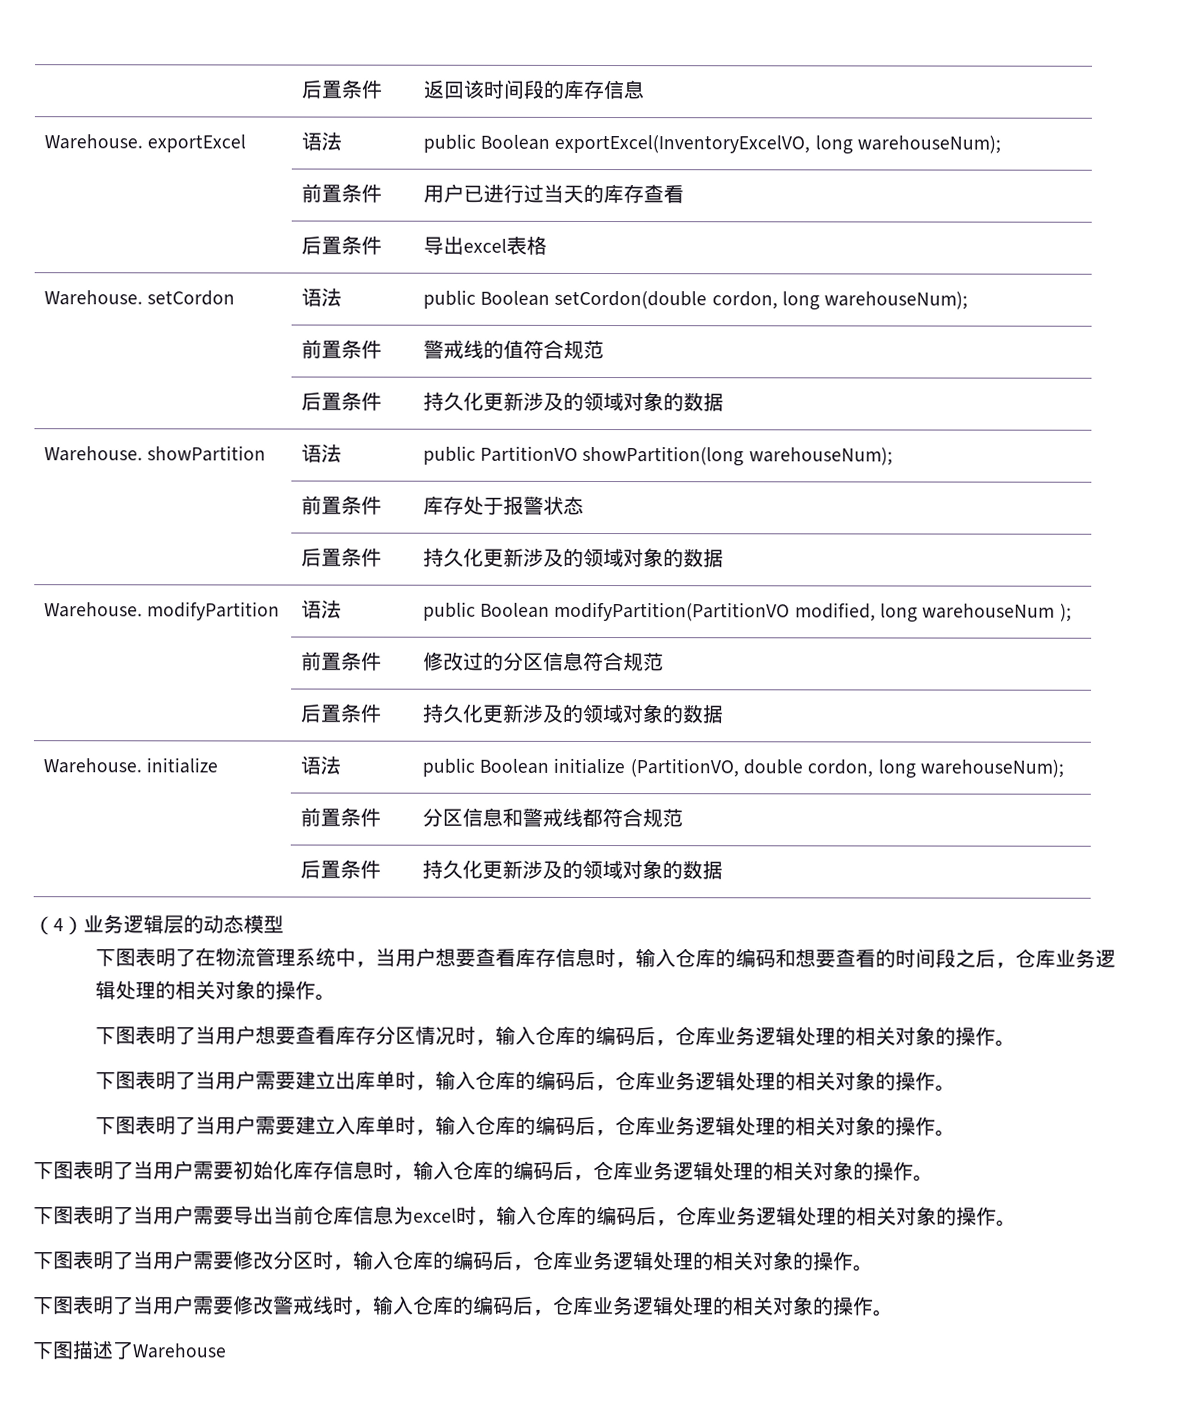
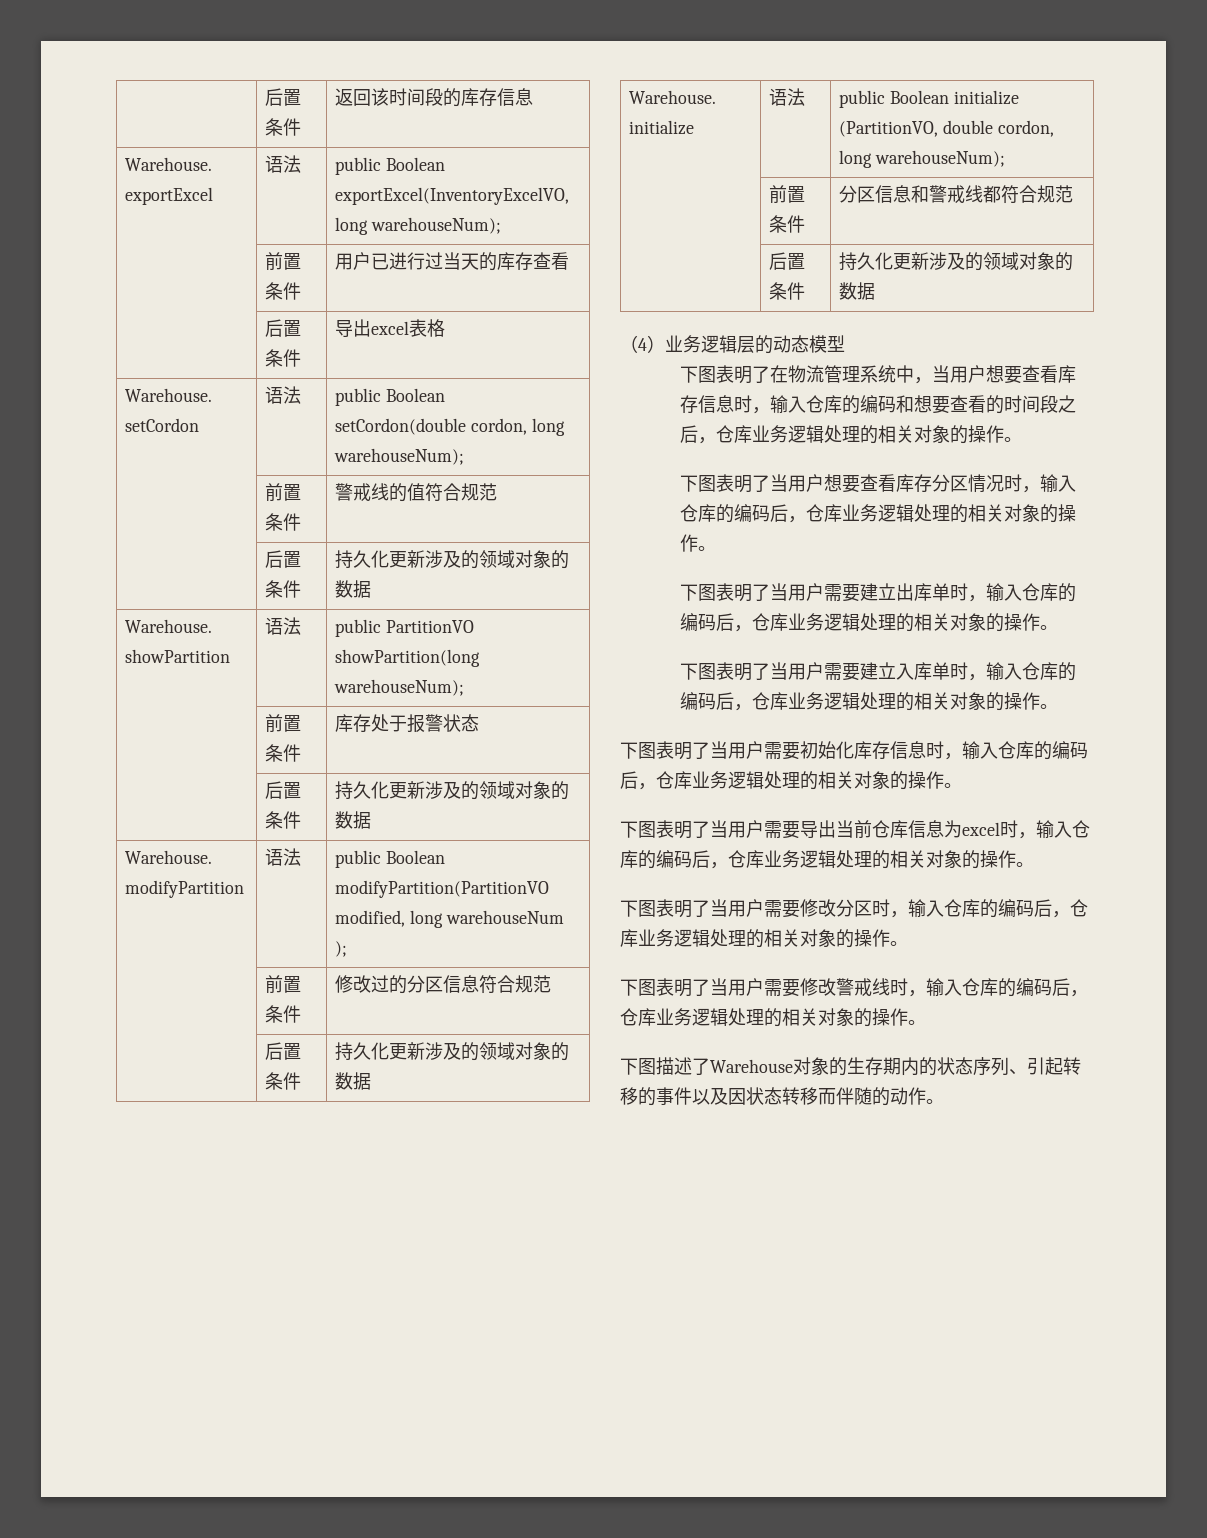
(227, 1351) none -> [793,1057,1081,1076] [620,1087,944,1106] 对象的生存期内的状态序列、引起转移的事件以及因状态转移而伴随的动作。

